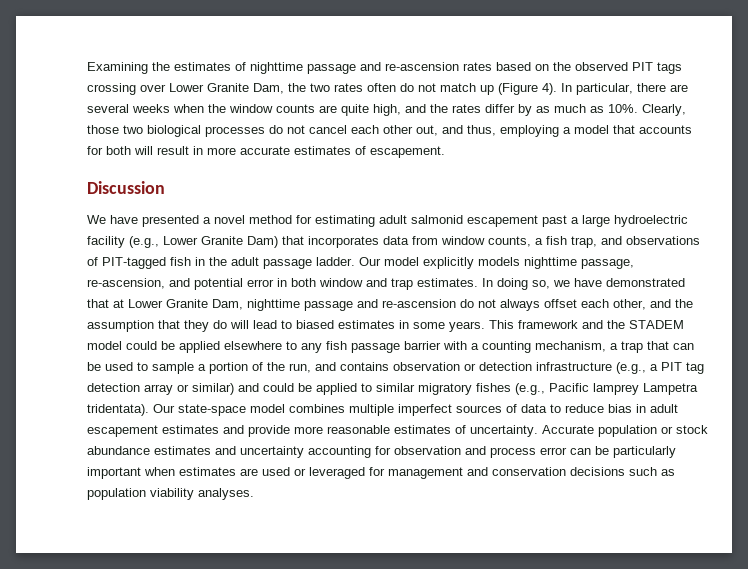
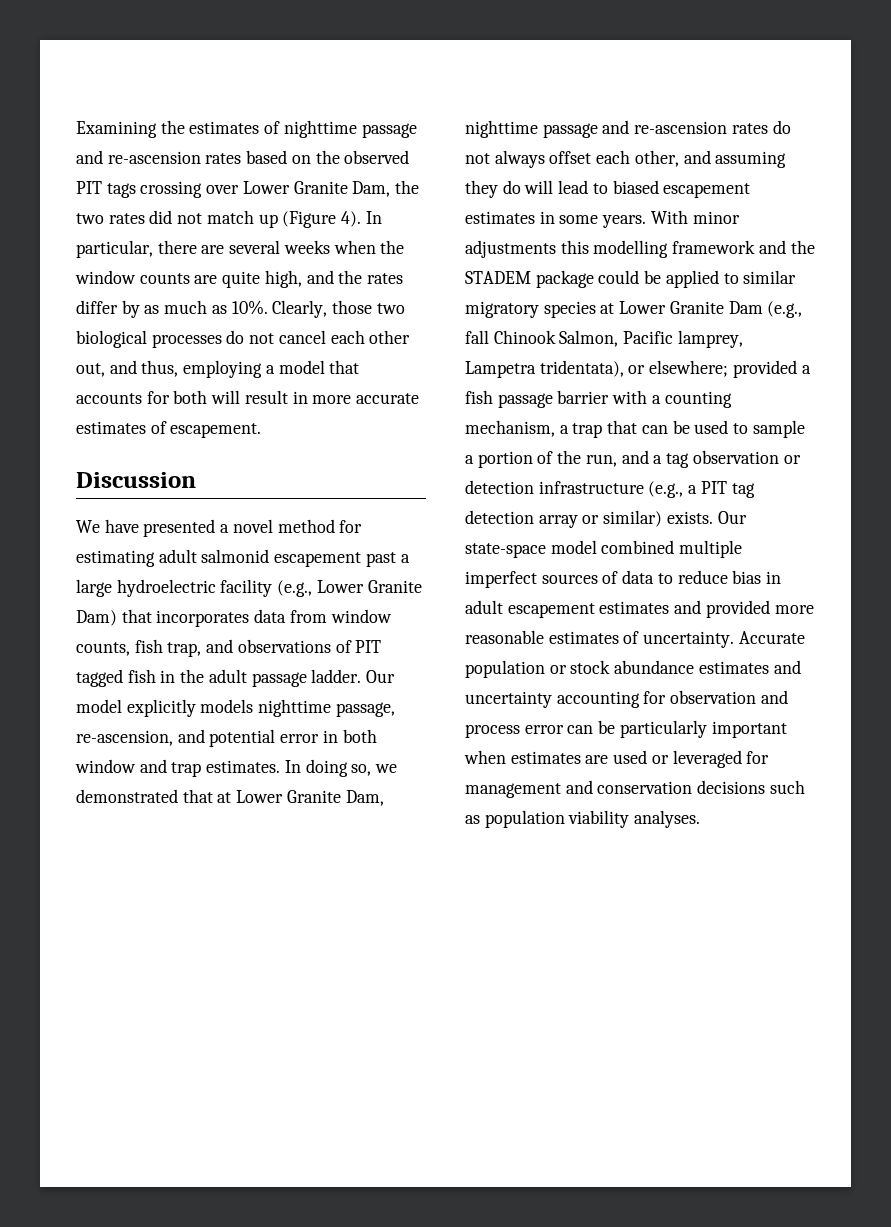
[367,83,414,92] often do -> [149,210,173,224] did
[535,238,543,245] a -> (130, 649) none
[102,257,166,269] PIT-tagged -> [355,640,382,653] [76,669,123,687] PIT tagged
[574,278,602,287] have -> (398, 768) none
(456, 303) none -> [731,123,768,134] rates
[675,299,693,308] [87,320,180,332] the assumption that -> [715,151,787,168] assuming
(334, 324) none -> [663,183,751,198] escapement
[489,320,514,329] This -> [650,210,740,224] [465,240,669,258] With minor adjustments this modelling
[87,341,322,353] model could be applied elsewhere to any -> [535,270,797,288] [465,301,803,318] [465,330,743,348] [465,360,811,378] package could be applied to similar migratory species at Lower Granite Dam (e.g., fall Chinook Salmon, Pacific lamprey, Lampetra tridentata), or elsewhere; provided a
[340,362,389,371] contains -> [653,453,690,468] a tag
[238,383,698,395] [87,404,149,416] and could be applied to similar migratory fishes (e.g., Pacific lamprey Lampetra tridentata). -> [666,511,713,524] exists.
[289,404,345,413] combines -> [601,540,675,554] combined
[248,425,290,437] provide -> [705,600,770,618] provided

